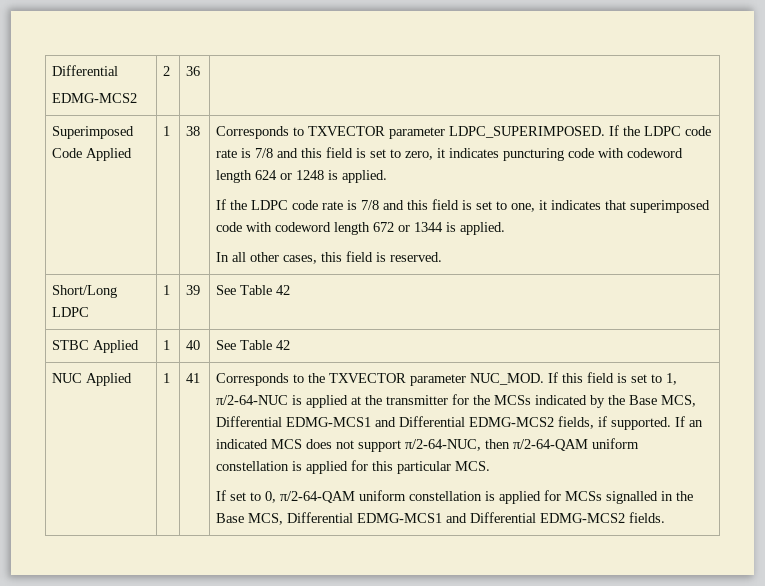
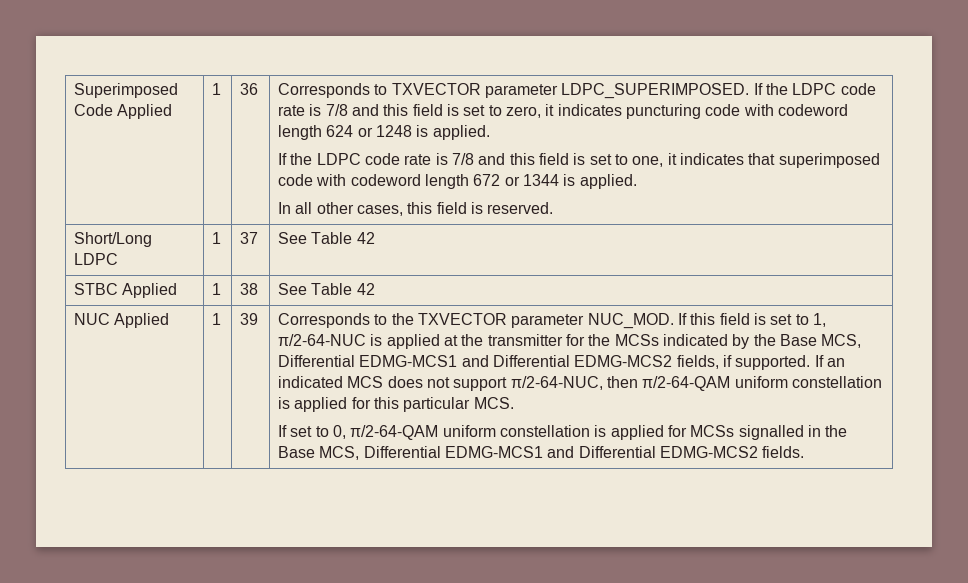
[52,65,119,76] [52,93,138,103] [163,66,171,76] [186,66,201,76] Differential // EDMG-MCS2 | 2 | 36 | // -> (74, 90) none
[186,126,201,136] 38 -> [240,83,259,95] 36
[186,285,201,295] 39 -> [240,232,259,244] 37
[186,340,201,350] 40 -> [240,283,259,295] 38
[186,373,201,383] 41 -> [240,313,259,325] 39

